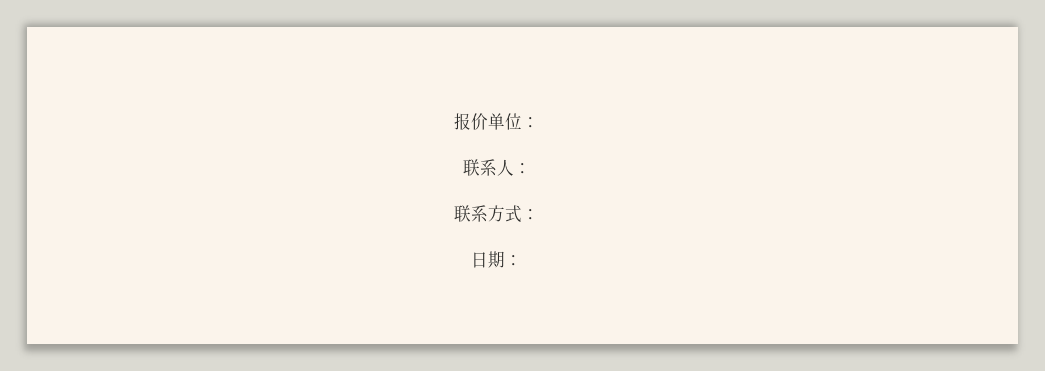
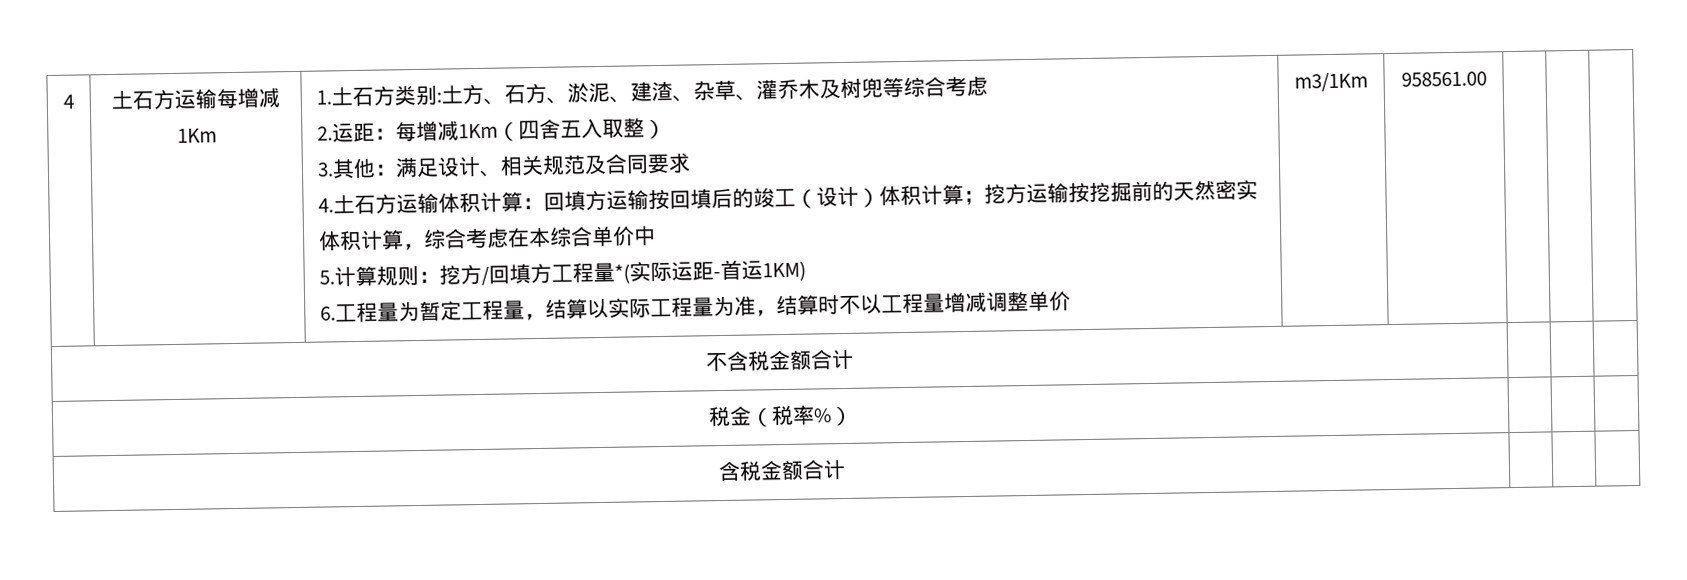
[454,113,539,130] [462,159,531,176] [454,205,539,223] [471,251,522,268] 报价单位： // 联系人： // 联系方式： // 日期： -> [63,94,74,109] [111,87,280,110] [176,128,217,143] [316,75,989,107] [317,117,667,143] [317,152,692,179] [318,179,1259,215] [318,225,657,252] [319,259,807,288] [320,290,1072,323] [1294,72,1368,93] [1400,71,1487,87] [706,349,854,372] [708,404,853,428] [717,459,846,482] 4 | 土石方运输每增减1Km | 1.土石方类别:土方、石方、淤泥、建渣、杂草、灌乔木及树兜等综合考虑 // 2.运距：每增减1Km（四舍五入取整） // 3.其他：满足设计、相关规范及合同要求 // 4.土石方运输体积计算：回填方运输按回填后的竣工（设计）体积计算；挖方运输按挖掘前的天然密实体积计算，综合考虑在本综合单价中 // 5.计算规则：挖方/回填方工程量*(实际运距-首运1KM) // 6.工程量为暂定工程量，结算以实际工程量为准，结算时不以工程量增减调整单价 | m3/1Km | 958561.00 | | | // 不含税金额合计 | | | // 税金（税率%） | | | // 含税金额合计 | | |

